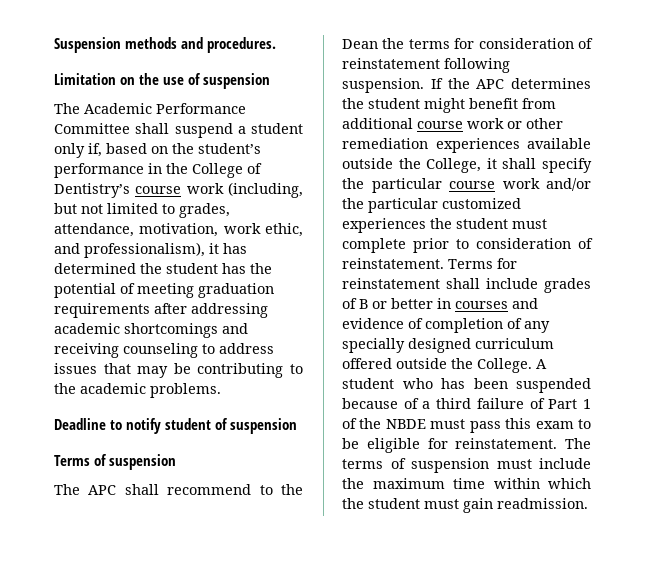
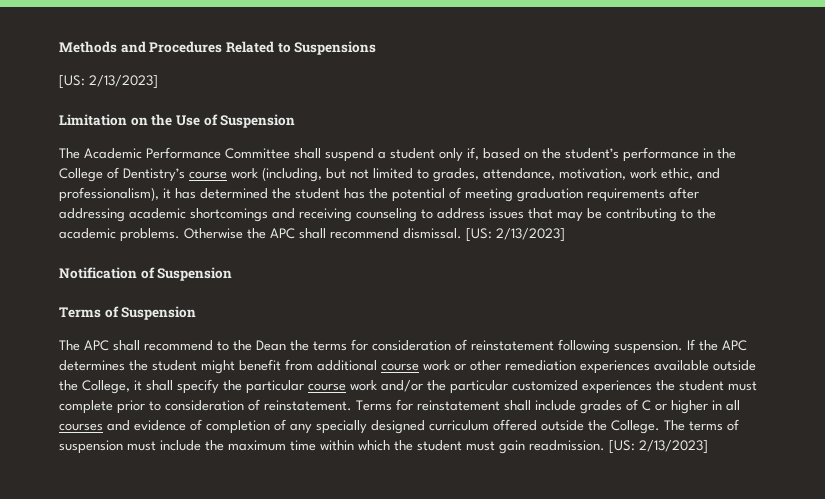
[54,37,276,53] Suspension methods and procedures. -> [59,41,377,55] [59,75,158,89] Methods and Procedures Related to Suspensions // [US: 2/13/2023]
[163,73,270,89] use of suspension -> [175,114,296,128] Use of Suspension
[54,418,297,434] // Deadline to notify student of suspension -> [184,228,565,242] [59,267,233,281] Otherwise the APC shall recommend dismissal. [US: 2/13/2023] // Notification of Suspension
[109,454,176,470] suspension -> [121,306,197,320] Suspension
[359,298,451,309] B or better in -> [642,400,740,414] C or higher in all
[536,359,547,369] [342,378,591,393] [342,398,591,409] [342,418,591,433] [342,438,558,453] A student who has been suspended because of a third failure of Part 1 of the NBDE must pass this exam to be eligible for reinstatement. -> (660, 427) none
(588, 503) none -> [609,440,708,454] [US: 2/13/2023]

